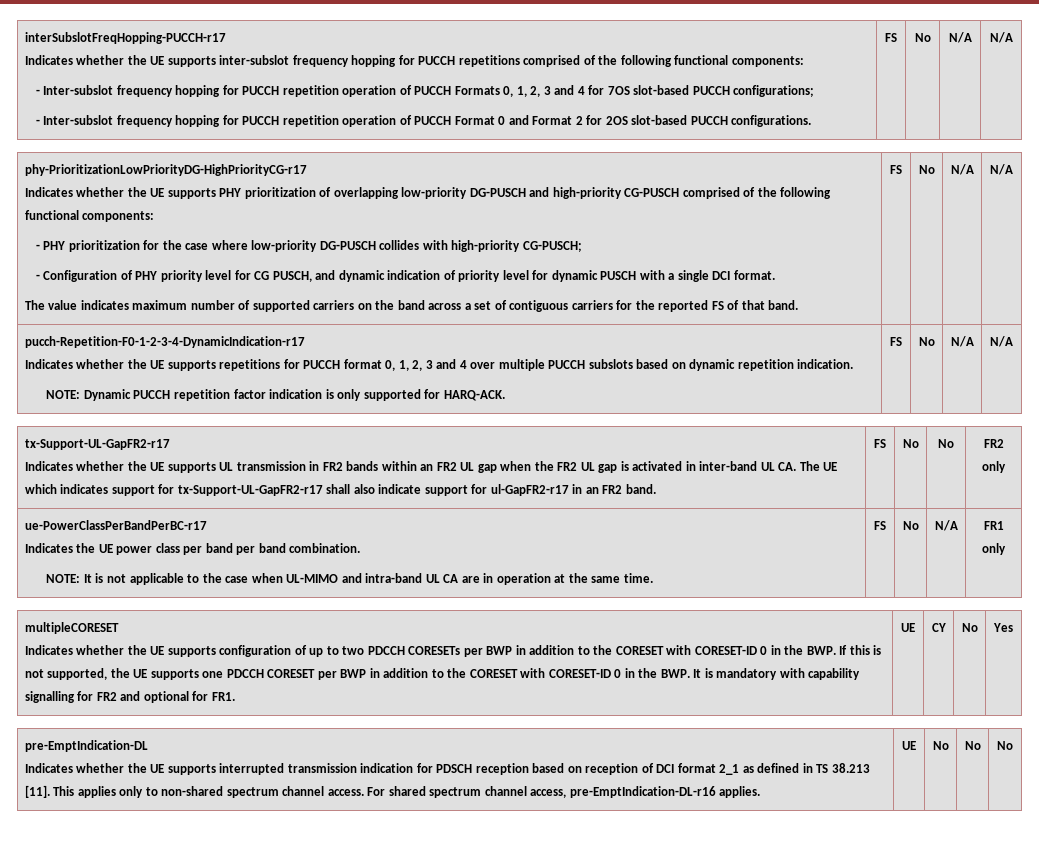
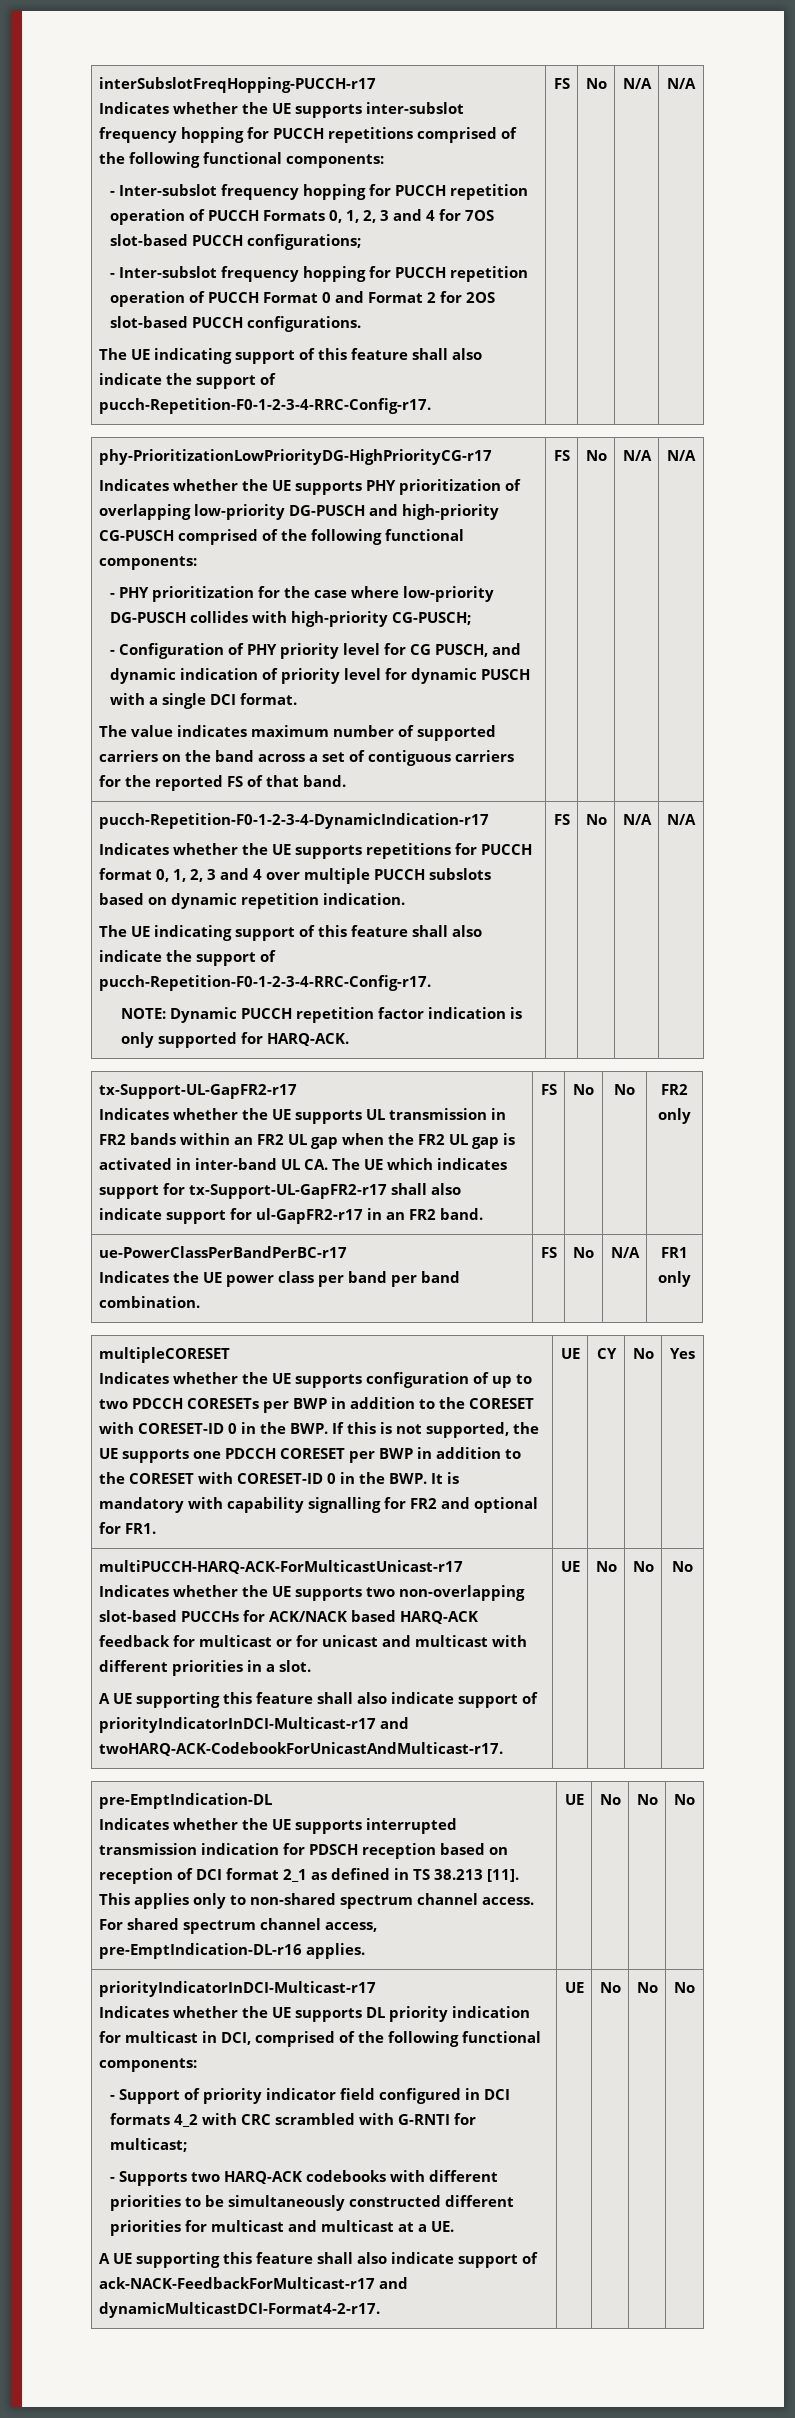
(812, 121) none -> [98,348,482,364] [98,373,276,389] [98,398,431,414] // The UE indicating support of this feature shall also indicate the support of pucch-Repetition-F0-1-2-3-4-RRC-Config-r17.
(854, 364) none -> [98,925,482,941] [98,950,276,966] [98,975,431,991] // The UE indicating support of this feature shall also indicate the support of pucch-Repetition-F0-1-2-3-4-RRC-Config-r17.
[46,573,653,585] // NOTE: It is not applicable to the case when UL-MIMO and intra-band UL CA are in operation at the same time. -> (200, 1302) none
(1013, 627) none -> [98,1560,463,1574] [98,1585,525,1601] [98,1610,478,1624] [98,1635,527,1647] [98,1660,311,1676] [98,1692,538,1708] [98,1717,409,1733] [98,1742,503,1756] [560,1561,580,1572] [595,1561,617,1572] [632,1561,654,1572] [672,1561,693,1572] // multiPUCCH-HARQ-ACK-ForMulticastUnicast-r17 // Indicates whether the UE supports two non-overlapping slot-based PUCCHs for ACK/NACK based HARQ-ACK feedback for multicast or for unicast and multicast with different priorities in a slot. // A UE supporting this feature shall also indicate support of priorityIndicatorInDCI-Multicast-r17 and twoHARQ-ACK-CodebookForUnicastAndMulticast-r17. | UE | No | No | No
(1013, 745) none -> [98,1981,376,1997] [98,2006,530,2022] [98,2031,541,2047] [98,2058,197,2072] [109,2088,510,2104] [109,2113,476,2127] [109,2138,187,2152] [109,2170,498,2186] [109,2195,514,2211] [109,2220,454,2236] [98,2252,538,2268] [98,2277,408,2289] [98,2302,380,2318] [564,1982,584,1993] [599,1982,621,1993] [636,1982,658,1993] [674,1982,695,1993] // priorityIndicatorInDCI-Multicast-r17 // Indicates whether the UE supports DL priority indication for multicast in DCI, comprised of the following functional components: // - Support of priority indicator field configured in DCI formats 4_2 with CRC scrambled with G-RNTI for multicast; // - Supports two HARQ-ACK codebooks with different priorities to be simultaneously constructed different priorities for multicast and multicast at a UE. // A UE supporting this feature shall also indicate support of ack-NACK-FeedbackForMulticast-r17 and dynamicMulticastDCI-Format4-2-r17. | UE | No | No | No

